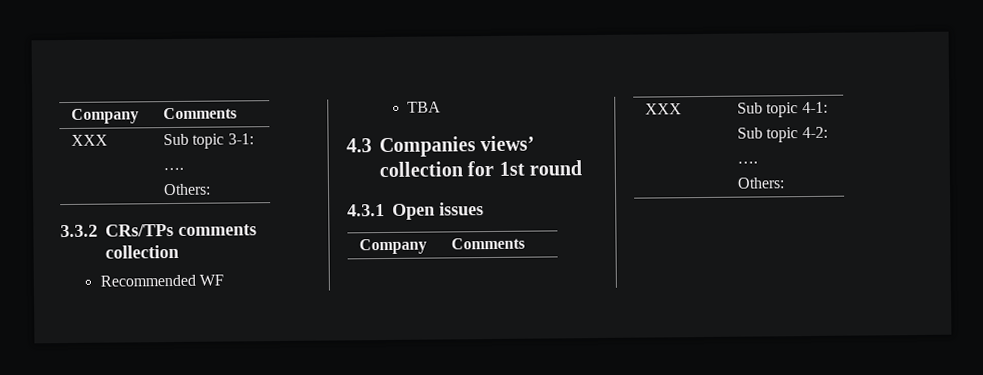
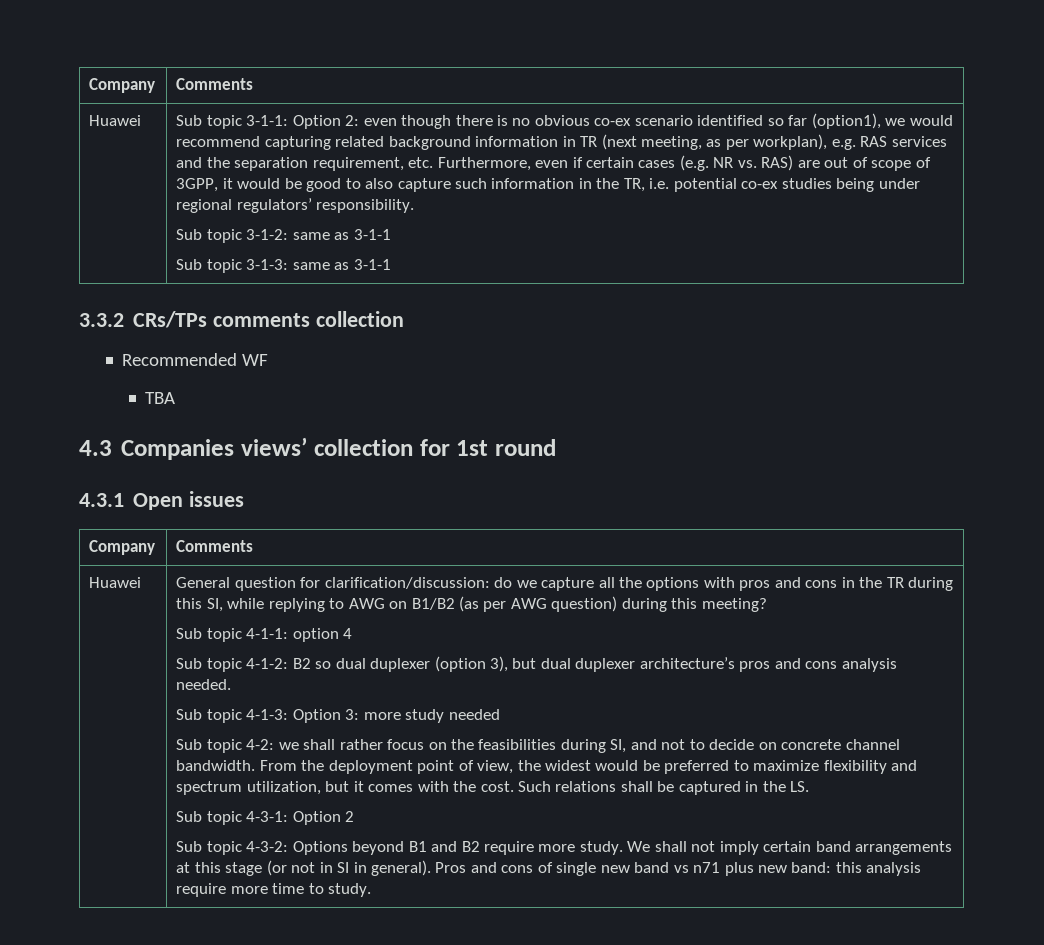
[71,108,140,124] [163,107,238,120] [71,134,109,146] [163,133,254,149] [163,167,185,171] [163,183,212,196] Company | Comments // XXX | Sub topic 3-1: // …. // Others: -> [89,78,156,93] [176,78,254,90] [89,115,142,126] [176,113,953,129] [176,134,947,150] [176,155,931,171] [176,178,920,192] [176,198,415,213] [176,229,391,243] [176,259,391,273] Company | Comments // Huawei | Sub topic 3-1-1: Option 2: even though there is no obvious co-ex scenario identified so far (option1), we would recommend capturing related background information in TR (next meeting, as per workplan), e.g. RAS services and the separation requirement, etc. Furthermore, even if certain cases (e.g. NR vs. RAS) are out of scope of 3GPP, it would be good to also capture such information in the TR, i.e. potential co-ex studies being under regional regulators’ responsibility. // Sub topic 3-1-2: same as 3-1-1 // Sub topic 3-1-3: same as 3-1-1
[645,103,683,115] [737,101,828,118] [737,126,828,143] [737,161,759,164] [737,177,786,189] XXX | Sub topic 4-1: // Sub topic 4-2: // …. // Others: -> [89,577,142,588] [176,577,954,591] [176,596,767,612] [176,628,353,642] [176,656,897,672] [176,679,232,690] [176,709,500,723] [176,739,900,753] [176,760,918,774] [176,781,810,795] [176,811,355,825] [176,841,953,855] [176,860,922,876] [176,883,372,897] Huawei | General question for clarification/discussion: do we capture all the options with pros and cons in the TR during this SI, while replying to AWG on B1/B2 (as per AWG question) during this meeting? // Sub topic 4-1-1: option 4 // Sub topic 4-1-2: B2 so dual duplexer (option 3), but dual duplexer architecture’s pros and cons analysis needed. // Sub topic 4-1-3: Option 3: more study needed // Sub topic 4-2: we shall rather focus on the feasibilities during SI, and not to decide on concrete channel bandwidth. From the deployment point of view, the widest would be preferred to maximize flexibility and spectrum utilization, but it comes with the cost. Such relations shall be captured in the LS. // Sub topic 4-3-1: Option 2 // Sub topic 4-3-2: Options beyond B1 and B2 require more study. We shall not imply certain band arrangements at this stage (or not in SI in general). Pros and cons of single new band vs n71 plus new band: this analysis require more time to study.

